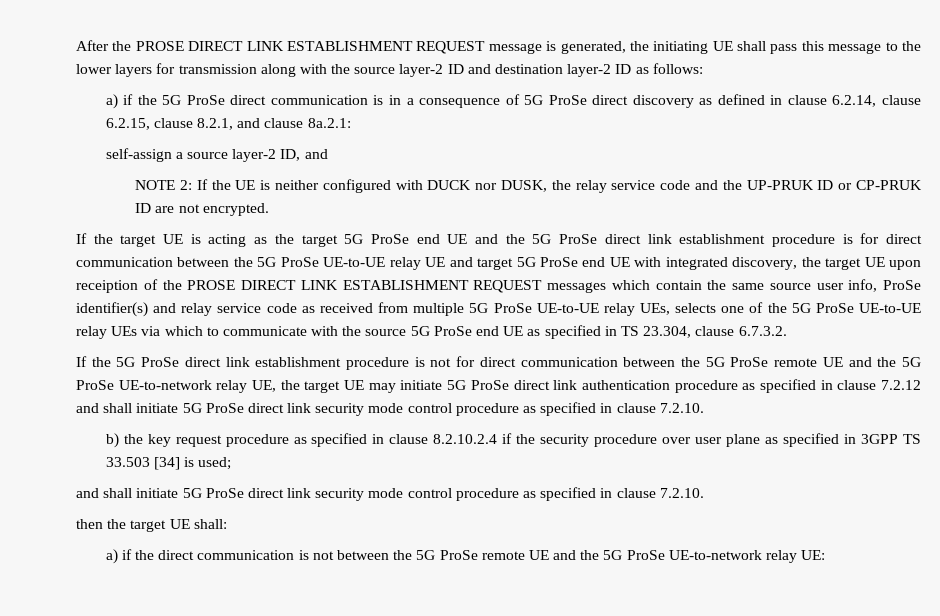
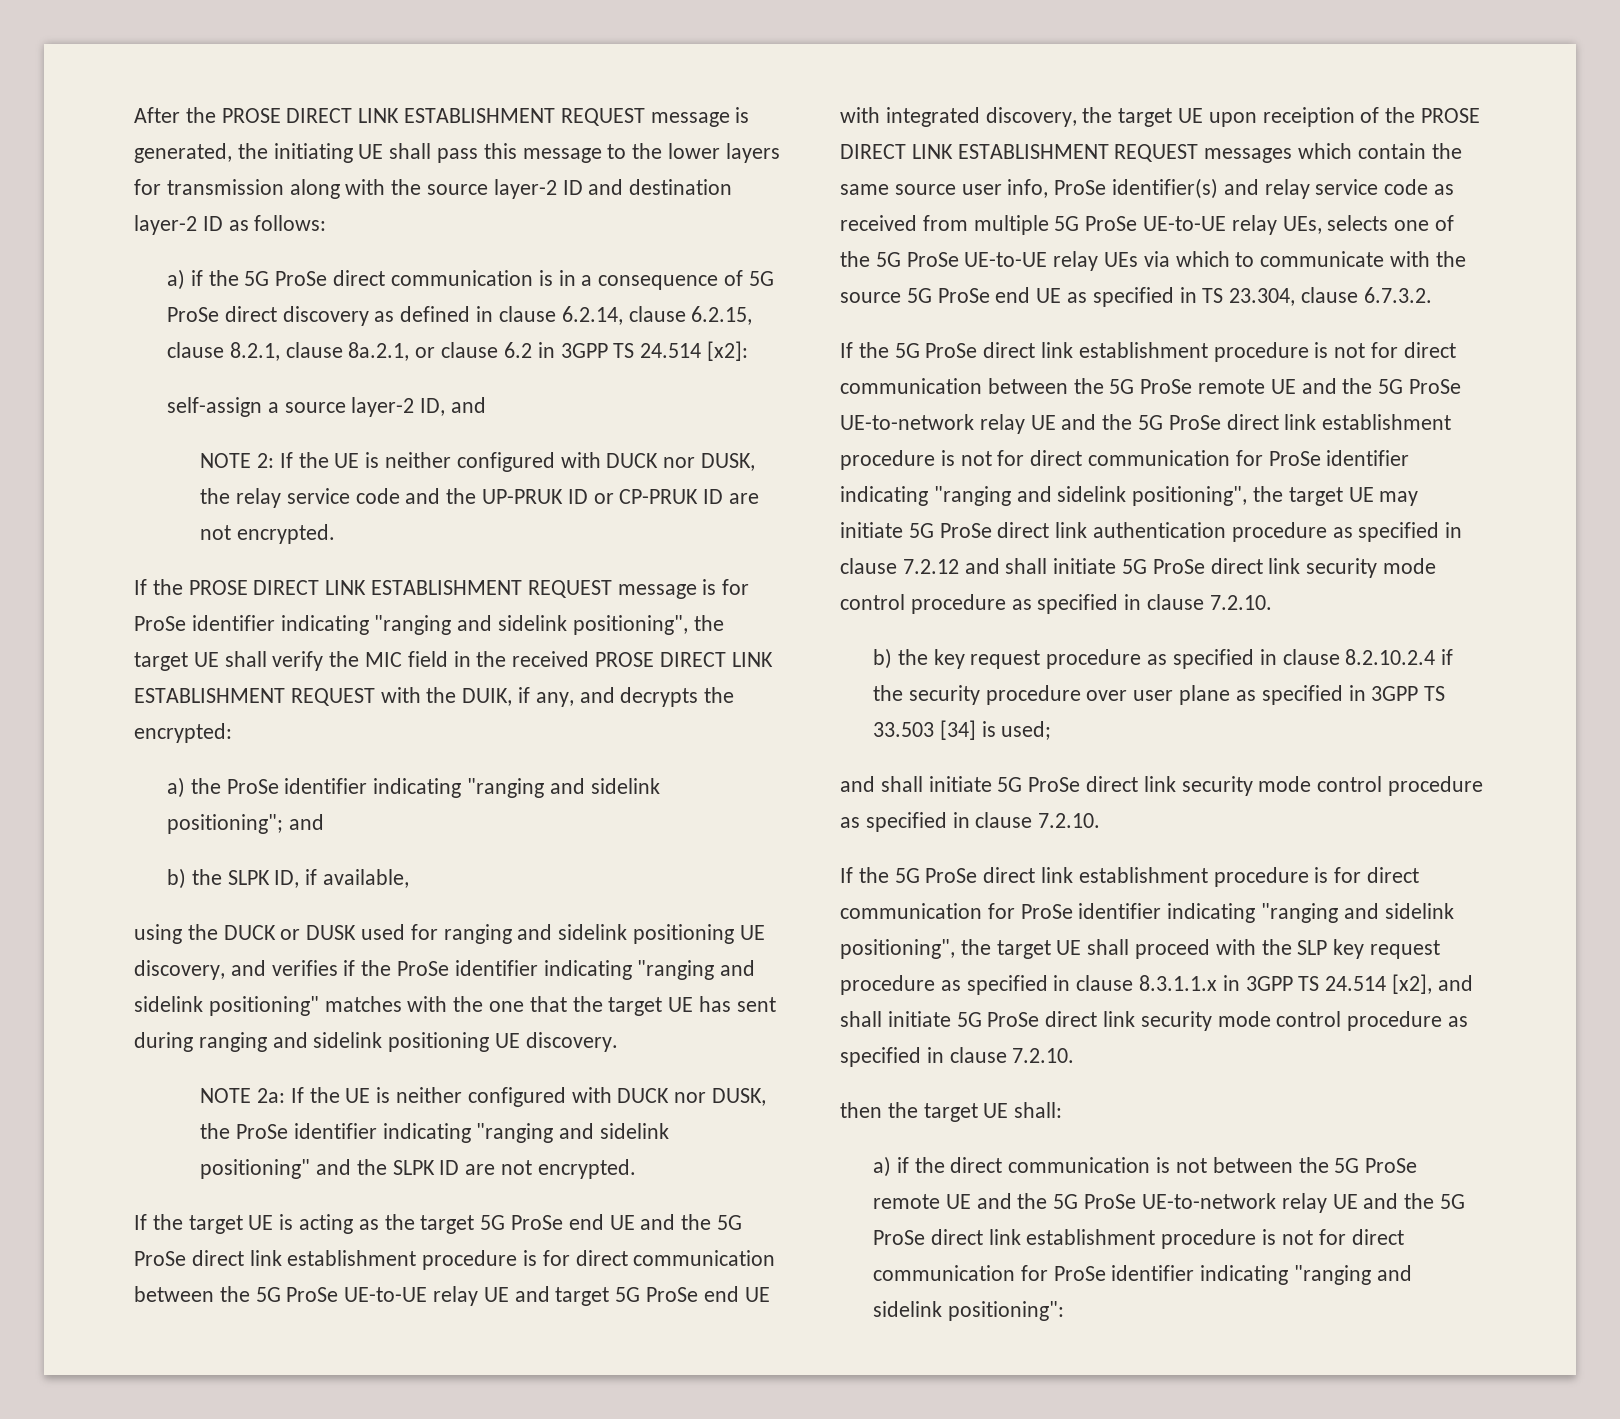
[237,118,351,128] and clause 8a.2.1: -> [285,341,748,361] clause 8a.2.1, or clause 6.2 in 3GPP TS 24.514 [x2]:
(269, 209) none -> [134,579,750,599] [134,615,724,635] [134,651,773,671] [134,687,735,707] [134,723,232,743] [167,777,660,798] [167,814,324,834] [167,868,410,889] [134,924,765,944] [134,960,756,980] [134,996,776,1016] [134,1032,618,1052] [200,1087,766,1107] [200,1123,669,1143] [200,1159,636,1179] // If the PROSE DIRECT LINK ESTABLISHMENT REQUEST message is for ProSe identifier indicating "ranging and sidelink positioning", the target UE shall verify the MIC field in the received PROSE DIRECT LINK ESTABLISHMENT REQUEST with the DUIK, if any, and decrypts the encrypted: // a) the ProSe identifier indicating "ranging and sidelink positioning"; and // b) the SLPK ID, if available, // using the DUCK or DUSK used for ranging and sidelink positioning UE discovery, and verifies if the ProSe identifier indicating "ranging and sidelink positioning" matches with the one that the target UE has sent during ranging and sidelink positioning UE discovery. // NOTE 2a: If the UE is neither configured with DUCK nor DUSK, the ProSe identifier indicating "ranging and sidelink positioning" and the SLPK ID are not encrypted.
[252,380,277,392] UE, -> [1030,414,1452,430] [840,450,1410,470] [840,486,1248,506] UE and the 5G ProSe direct link establishment procedure is not for direct communication for ProSe identifier indicating "ranging and sidelink positioning",
(704, 493) none -> [840,867,1420,887] [840,903,1454,923] [840,939,1441,959] [840,974,1473,995] [840,1011,1469,1031] [840,1047,1075,1067] // If the 5G ProSe direct link establishment procedure is for direct communication for ProSe identifier indicating "ranging and sidelink positioning", the target UE shall proceed with the SLP key request procedure as specified in clause 8.3.1.1.x in 3GPP TS 24.514 [x2], and shall initiate 5G ProSe direct link security mode control procedure as specified in clause 7.2.10.
[801,550,826,560] UE: -> [1332,1193,1465,1209] [873,1229,1404,1249] [873,1265,1412,1285] [873,1301,1064,1321] UE and the 5G ProSe direct link establishment procedure is not for direct communication for ProSe identifier indicating "ranging and sidelink positioning":

